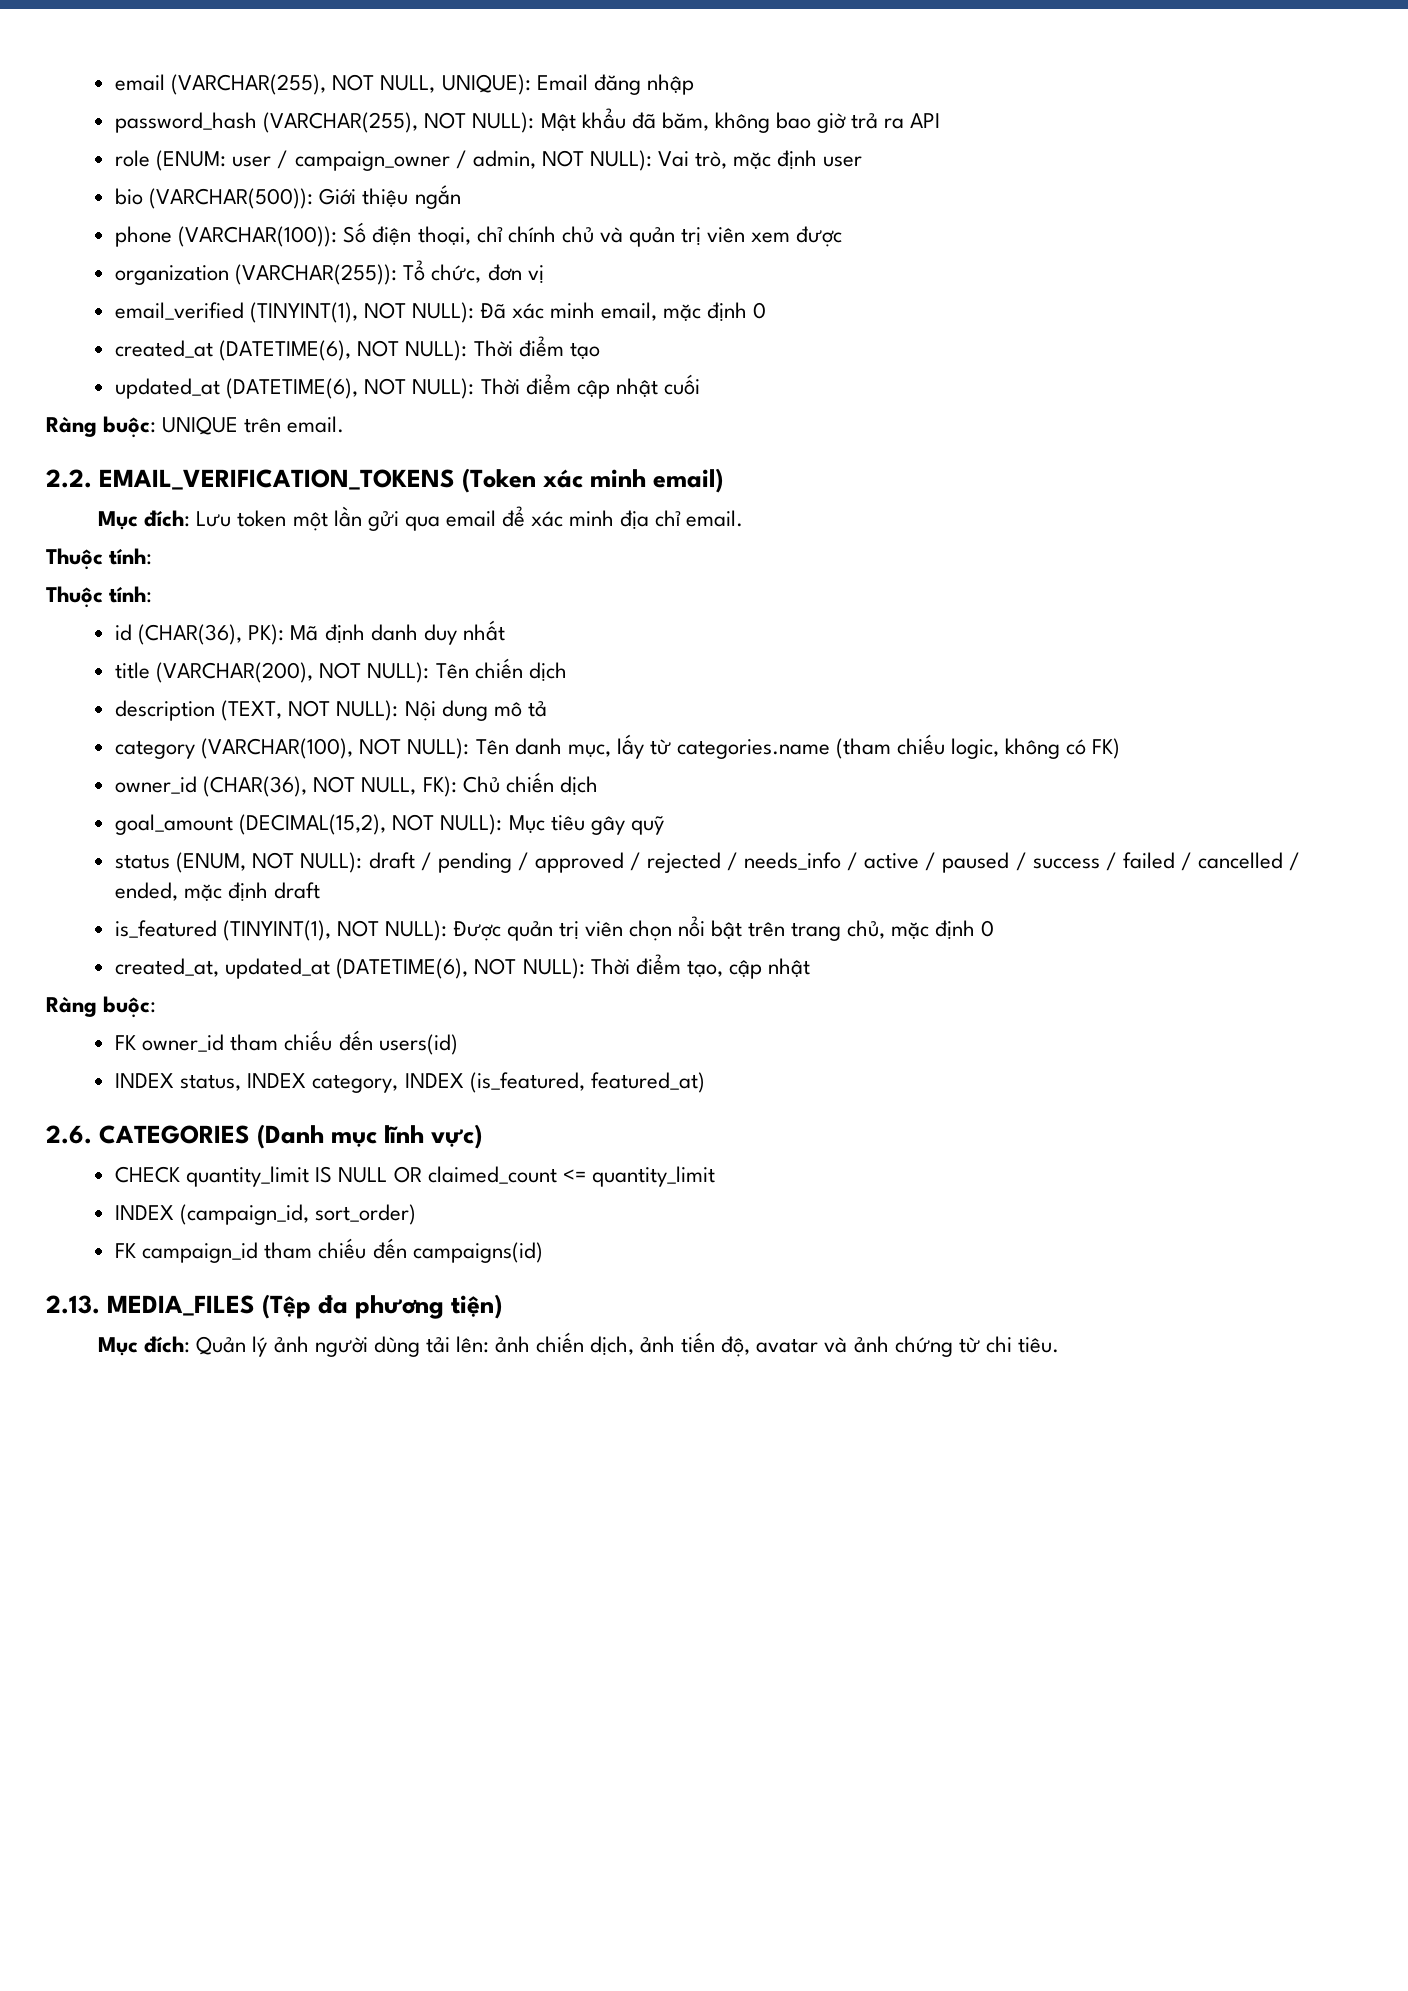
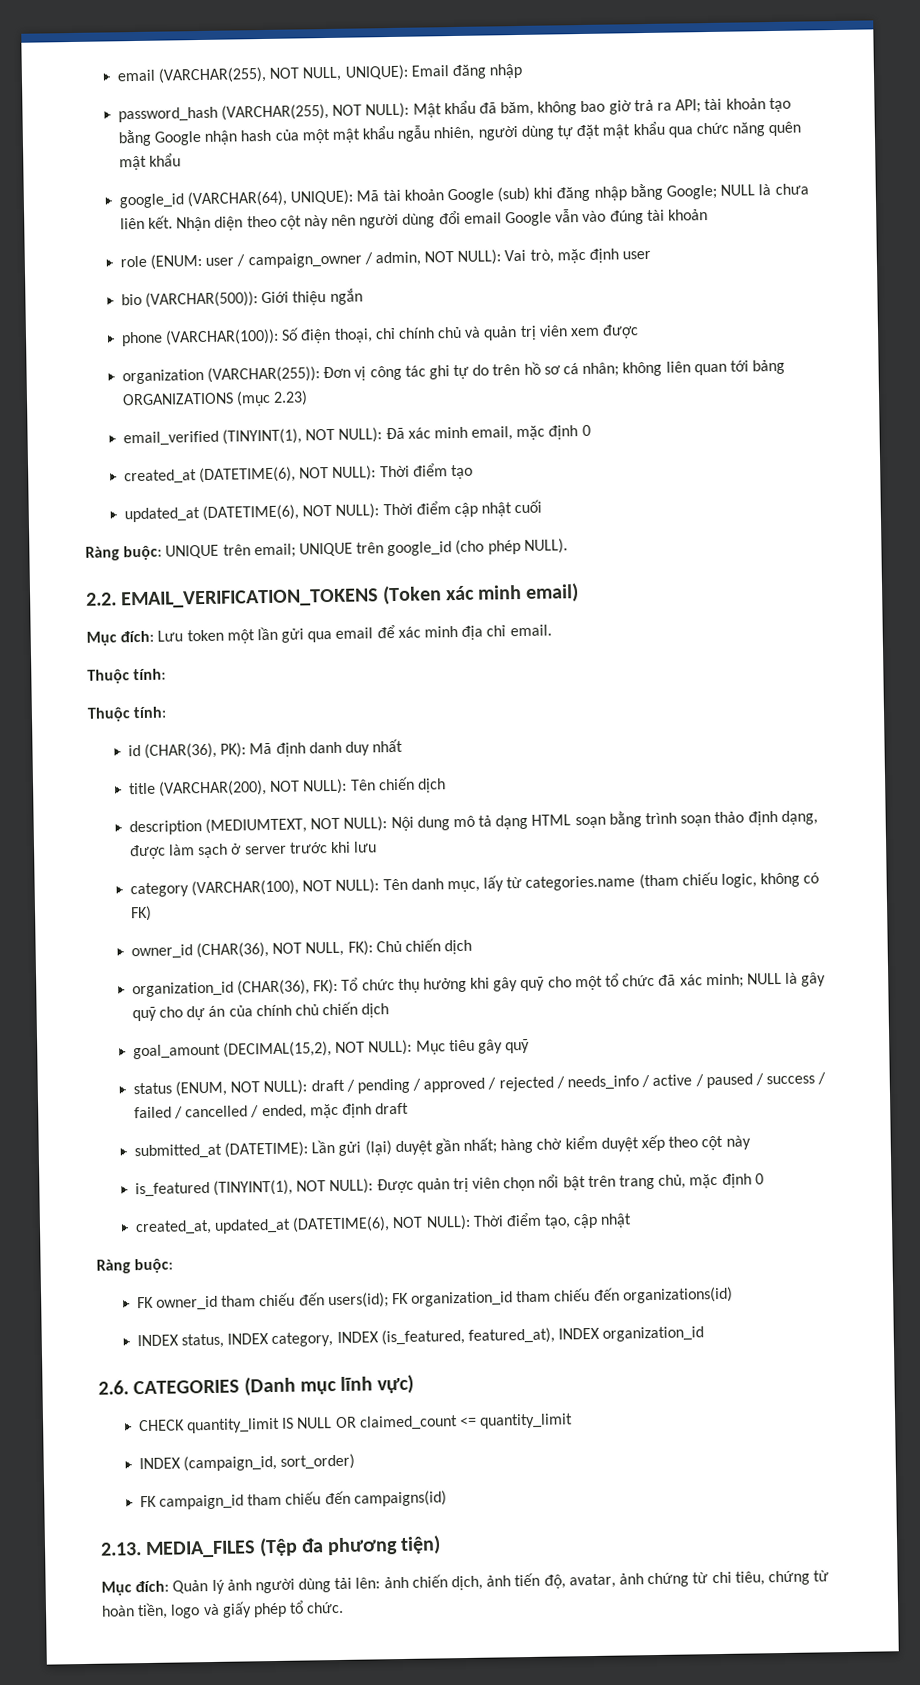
[910,113,941,128] API -> [675,97,791,114] [117,121,802,147] [118,153,181,171] [118,183,809,209] [119,209,708,232] API; tài khoản tạo bằng Google nhận hash của một mật khẩu ngẫu nhiên, người dùng tự đặt mật khẩu qua chức năng quên mật khẩu // google_id (VARCHAR(64), UNIQUE): Mã tài khoản Google (sub) khi đăng nhập bằng Google; NULL là chưa liên kết. Nhận diện theo cột này nên người dùng đổi email Google vẫn vào đúng tài khoản
[403,260,544,283] Tổ chức, đơn vị -> [323,359,786,381] [121,390,309,407] Đơn vị công tác ghi tự do trên hồ sơ cá nhân; không liên quan tới bảng ORGANIZATIONS (mục 2.23)
[287,416,345,433] email. -> [253,538,568,559] email; UNIQUE trên google_id (cho phép NULL).
[221,700,283,721] (TEXT, -> [204,817,307,835] (MEDIUMTEXT,
(547, 709) none -> [495,810,818,830] [129,841,378,860] dạng HTML soạn bằng trình soạn thảo định dạng, được làm sạch ở server trước khi lưu
(598, 785) none -> [131,972,827,998] [131,1001,390,1022] // organization_id (CHAR(36), FK): Tổ chức thụ hưởng khi gây quỹ cho một tổ chức đã xác minh; NULL là gây quỹ cho dự án của chính chủ chiến dịch
(321, 890) none -> [133,1134,751,1160] // submitted_at (DATETIME): Lần gửi (lại) duyệt gần nhất; hàng chờ kiểm duyệt xếp theo cột này
[378,1034,458,1055] users(id) -> [327,1286,733,1309] users(id); FK organization_id tham chiếu đến organizations(id)
[590,1072,705,1093] featured_at) -> [467,1326,705,1344] featured_at), INDEX organization_id
[756,1337,848,1353] avatar và -> [568,1573,616,1589] avatar,
[1017,1337,1059,1353] tiêu. -> [734,1570,830,1586] [101,1600,345,1620] tiêu, chứng từ hoàn tiền, logo và giấy phép tổ chức.

